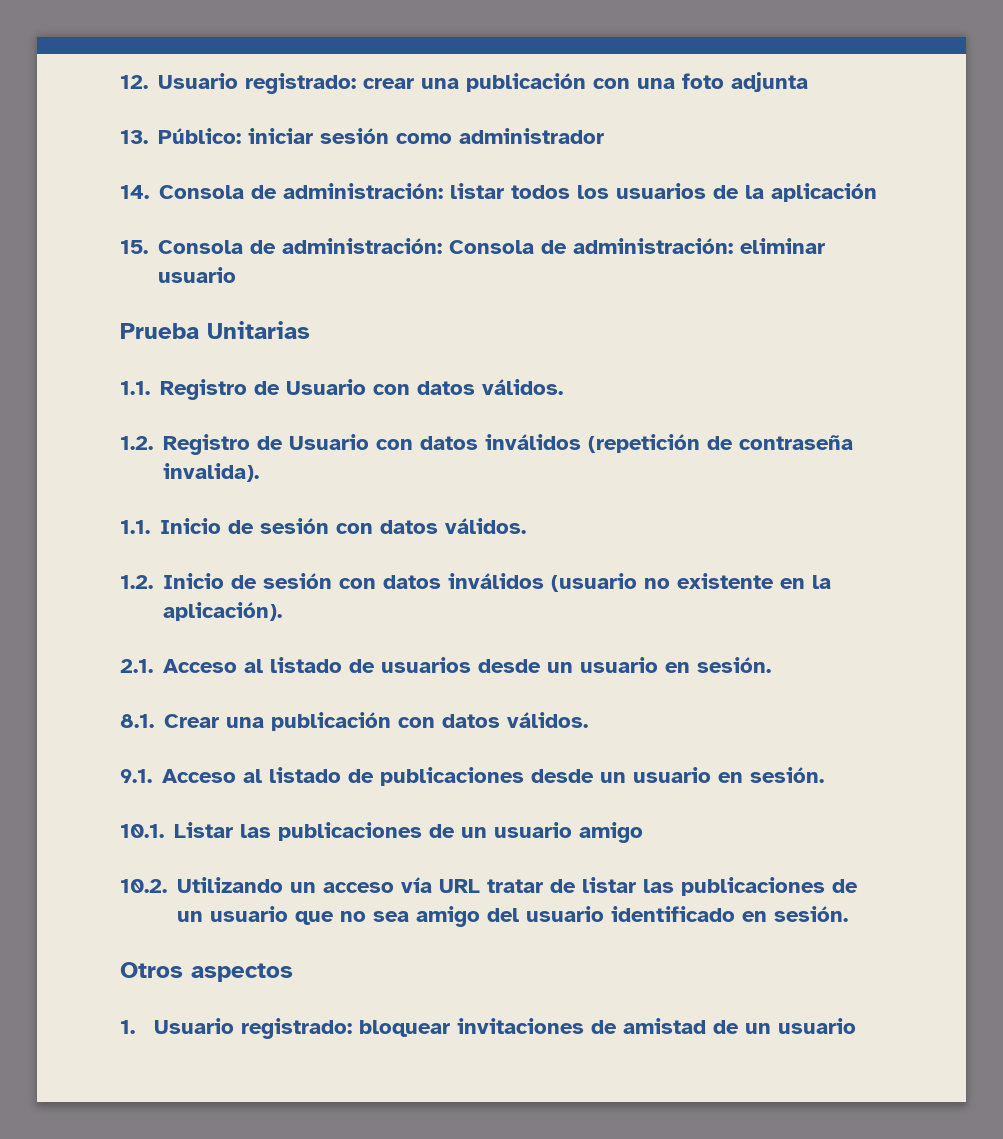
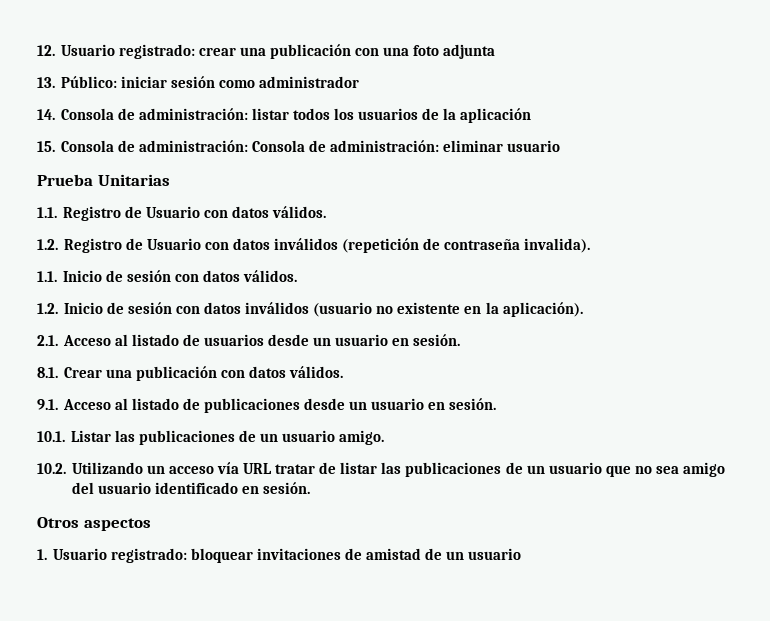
[578,822,643,843] amigo -> [339,430,385,445] amigo.

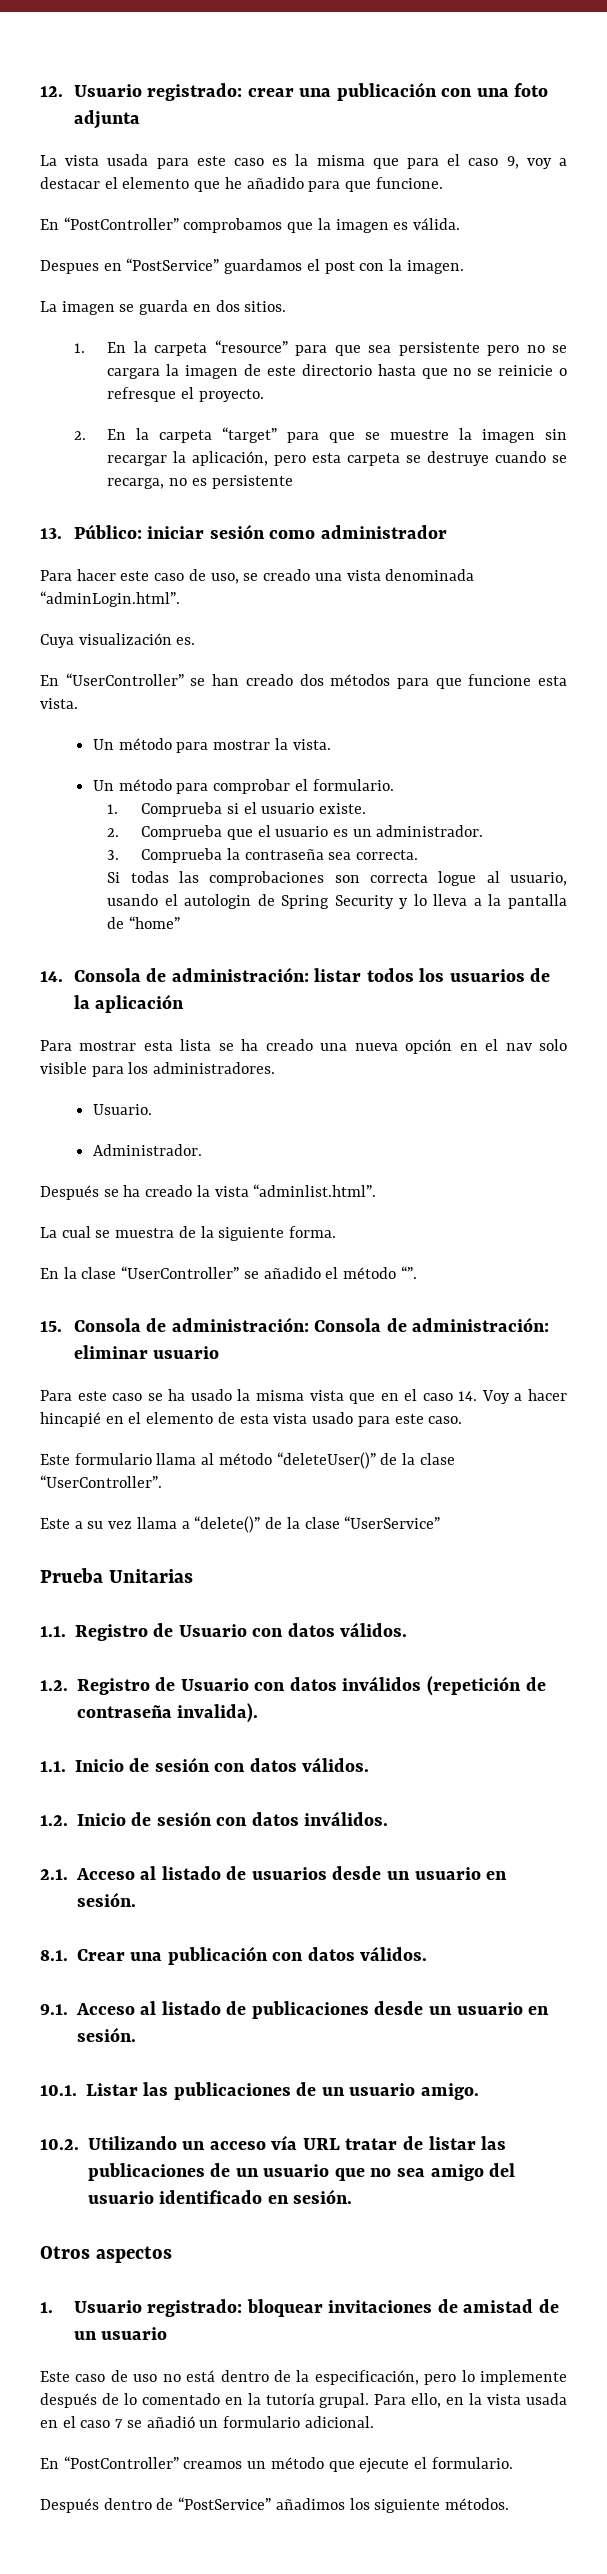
(496, 51) none -> [40,154,567,169] [40,177,443,192] [40,217,461,233] [40,258,464,274] [40,300,287,315] [73,340,567,356] [107,364,567,379] [107,387,264,402] [73,427,567,443] [107,451,567,466] [107,475,293,489] // La vista usada para este caso es la misma que para el caso 9, voy a destacar el elemento que he añadido para que funcione. // En “PostController” comprobamos que la imagen es válida. // Despues en “PostService” guardamos el post con la imagen. // La imagen se guarda en dos sitios. // 1. En la carpeta “resource” para que sea persistente pero no se cargara la imagen de este directorio hasta que no se reinicie o refresque el proyecto. // 2. En la carpeta “target” para que se muestre la imagen sin recargar la aplicación, pero esta carpeta se destruye cuando se recarga, no es persistente
(360, 82) none -> [40,569,475,584] [40,591,180,607] [40,633,196,648] [40,673,567,689] [40,698,78,709] [92,738,331,753] [92,779,394,794] [107,802,366,817] [107,825,484,840] [107,848,418,863] [107,871,567,886] [107,894,568,909] [107,916,181,929] // Para hacer este caso de uso, se creado una vista denominada “adminLogin.html”. // Cuya visualización es. // En “UserController” se han creado dos métodos para que funcione esta vista. // Un método para mostrar la vista. // Un método para comprobar el formulario. // 1. Comprueba si el usuario existe. // 2. Comprueba que el usuario es un administrador. // 3. Comprueba la contraseña sea correcta. // Si todas las comprobaciones son correcta logue al usuario, usando el autologin de Spring Security y lo lleva a la pantalla de “home”
(532, 115) none -> [40,1039,567,1054] [40,1062,276,1077] [92,1104,152,1115] [92,1144,202,1156] [40,1184,377,1200] [40,1226,337,1241] [40,1266,417,1279] // Para mostrar esta lista se ha creado una nueva opción en el nav solo visible para los administradores. // Usuario. // Administrador. // Después se ha creado la vista “adminlist.html”. // La cual se muestra de la siguiente forma. // En la clase “UserController” se añadido el método “”.
(561, 146) none -> [40,1389,567,1404] [40,1412,463,1427] [40,1452,455,1469] [40,1475,162,1488] [40,1516,441,1533] // Para este caso se ha usado la misma vista que en el caso 14. Voy a hacer hincapié en el elemento de esta vista usado para este caso. // Este formulario llama al método “deleteUser()” de la clase “UserController”. // Este a su vez llama a “delete()” de la clase “UserService”
[245,302,583,317] inválidos (usuario no existente en la aplicación). -> [304,1811,389,1826] inválidos.
(522, 554) none -> [40,2370,567,2385] [40,2393,567,2408] [40,2416,374,2428] [40,2456,513,2473] [40,2497,510,2513] // Este caso de uso no está dentro de la especificación, pero lo implemente después de lo comentado en la tutoría grupal. Para ello, en la vista usada en el caso 7 se añadió un formulario adicional. // En “PostController” creamos un método que ejecute el formulario. // Después dentro de “PostService” añadimos los siguiente métodos.

